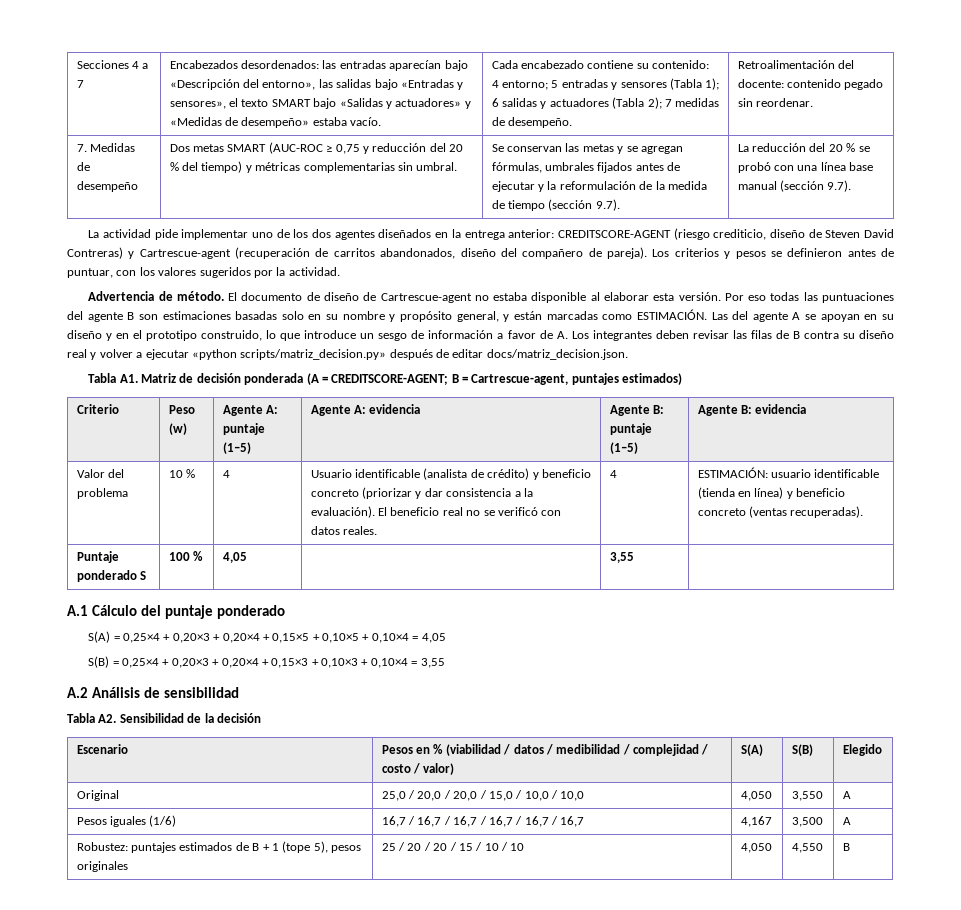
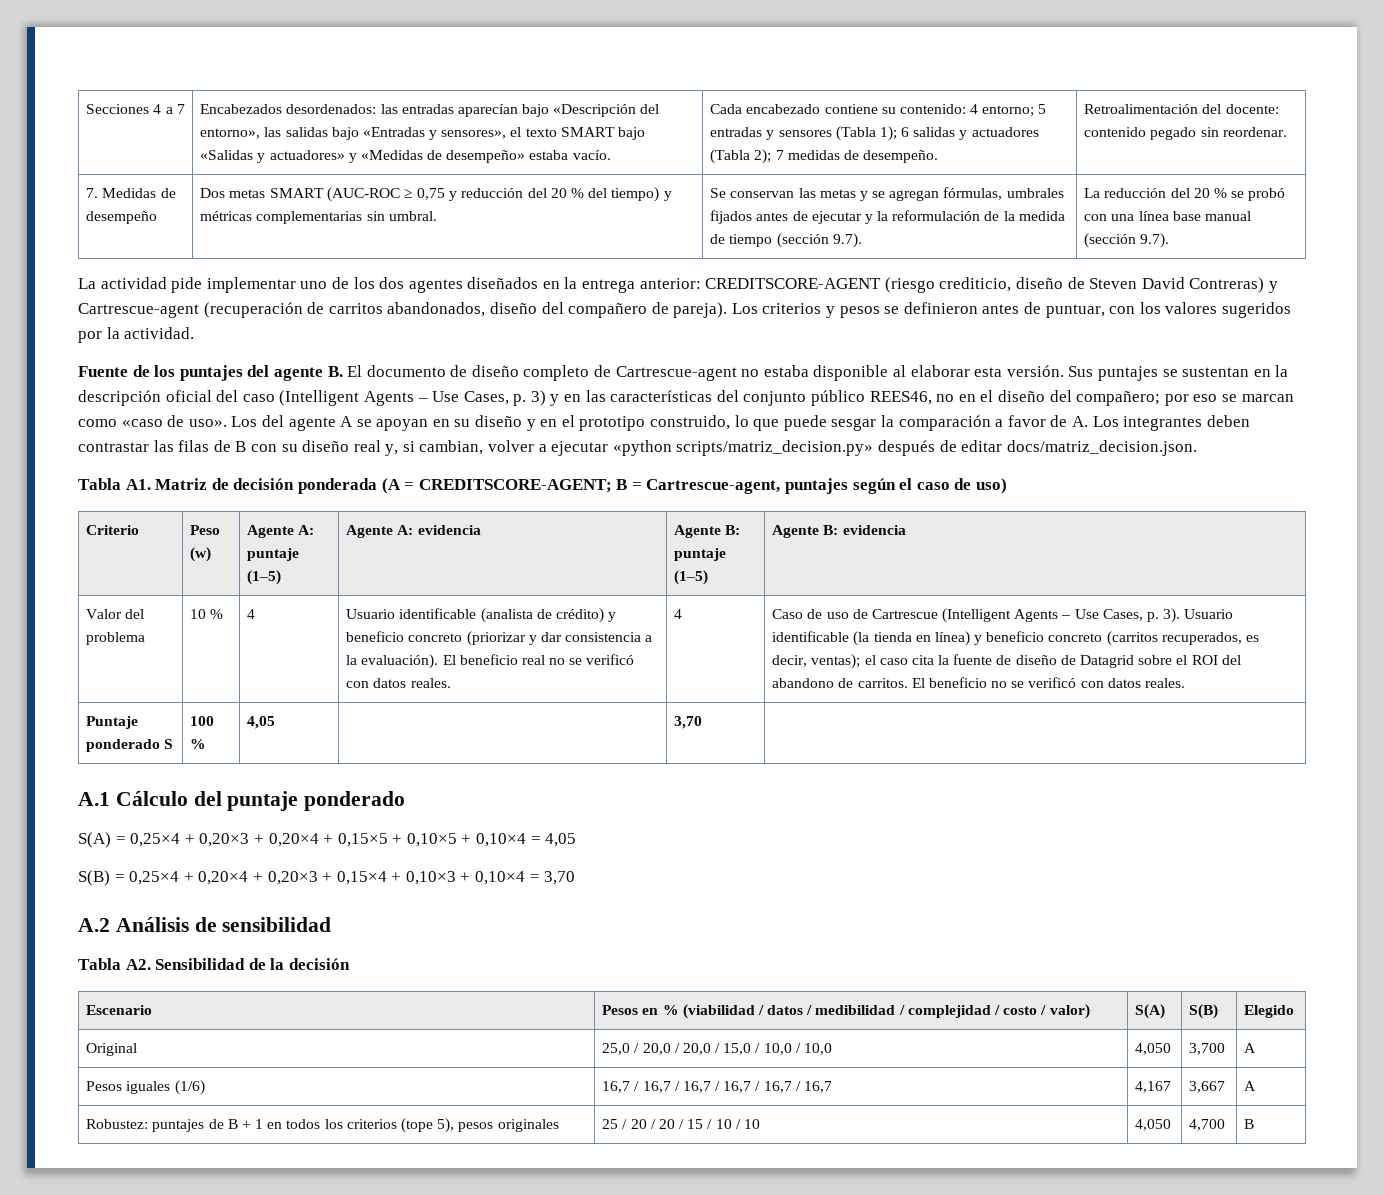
[88,291,224,301] Advertencia de método. -> [78,365,343,381] Fuente de los puntajes del agente B.
(360, 296) none -> [523,365,590,381] completo
[724,292,894,303] [67,309,728,322] Por eso todas las puntuaciones del agente B son estimaciones basadas solo en su nombre y propósito general, y están marcadas como ESTIMACIÓN. Las -> [1068,365,1289,381] [78,390,1294,406] [78,415,258,427] Sus puntajes se sustentan en la descripción oficial del caso (Intelligent Agents – Use Cases, p. 3) y en las características del conjunto público REES46, no en el diseño del compañero; por eso se marcan como «caso de uso». Los
[304,330,494,341] introduce un sesgo de información -> [783,415,991,431] puede sesgar la comparación
[692,330,729,339] revisar -> [78,442,149,452] contrastar
[803,331,839,339] contra -> [250,444,277,452] con
[90,352,97,360] y -> [385,440,484,456] y, si cambian,
[622,373,683,385] estimados) -> [852,478,1008,494] según el caso de uso)
[697,467,880,478] [697,487,735,499] ESTIMACIÓN: usuario identificable (tienda -> [772,608,1234,623] [772,631,912,646] Caso de uso de Cartrescue (Intelligent Agents – Use Cases, p. 3). Usuario identificable (la tienda
[749,506,864,518] (ventas recuperadas). -> [1106,631,1260,646] [772,654,1241,669] [772,677,1186,688] (carritos recuperados, es decir, ventas); el caso cita la fuente de diseño de Datagrid sobre el ROI del abandono de carritos. El beneficio no se verificó con datos reales.
[609,552,634,563] 3,55 -> [674,716,703,729] 3,70
[171,658,309,668] 0,20×3 + 0,20×4 + 0,15×3 -> [198,871,387,885] 0,20×4 + 0,20×3 + 0,15×4
[420,658,445,668] 3,55 -> [544,871,576,885] 3,70
[791,791,823,801] 3,550 -> [1189,1043,1226,1055] 3,700
[791,817,823,827] 3,500 -> [1189,1081,1226,1093] 3,667
[179,842,233,851] estimados -> (205, 1125) none
(279, 847) none -> [267,1119,397,1129] en todos los criterios
[791,843,823,853] 4,550 -> [1189,1119,1226,1131] 4,700

